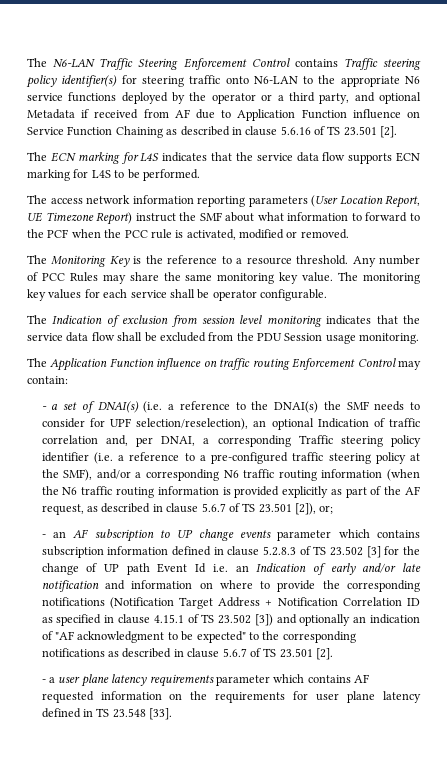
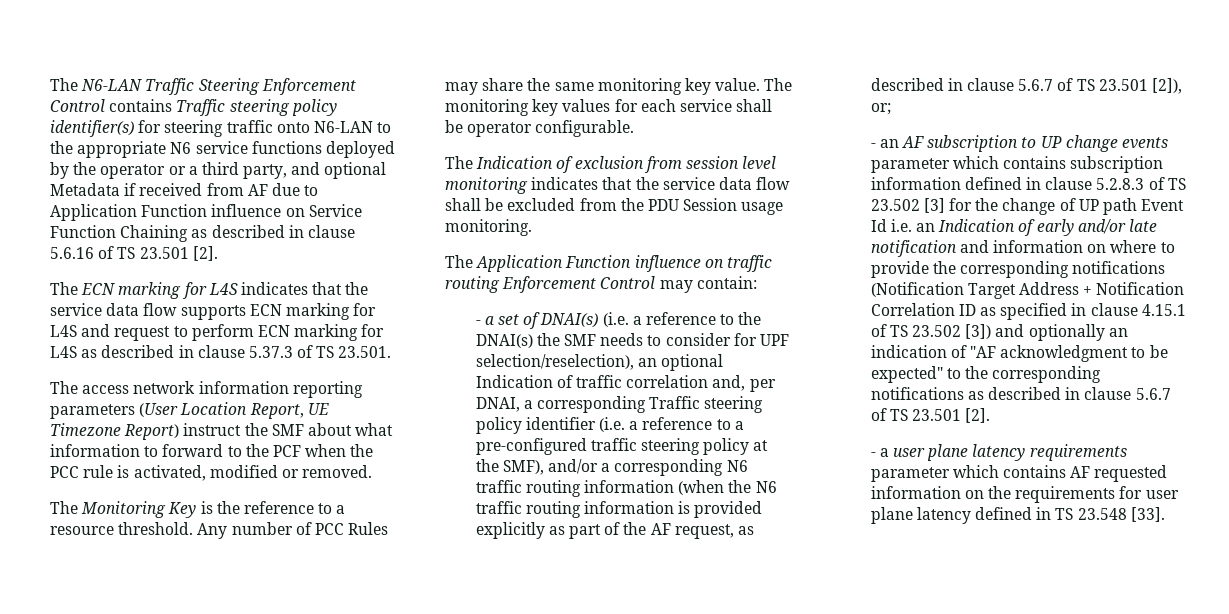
[114,169,200,181] to be performed. -> [81,324,385,341] [50,345,392,358] and request to perform ECN marking for L4S as described in clause 5.37.3 of TS 23.501.

